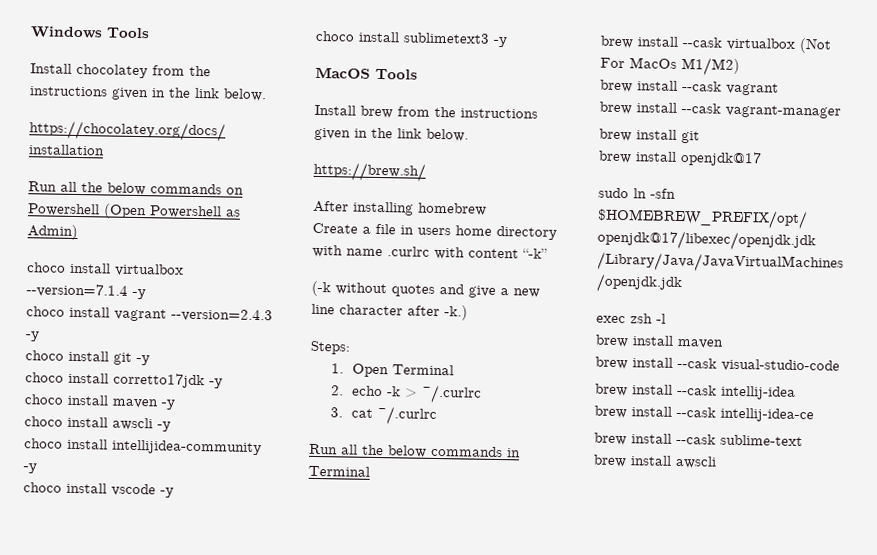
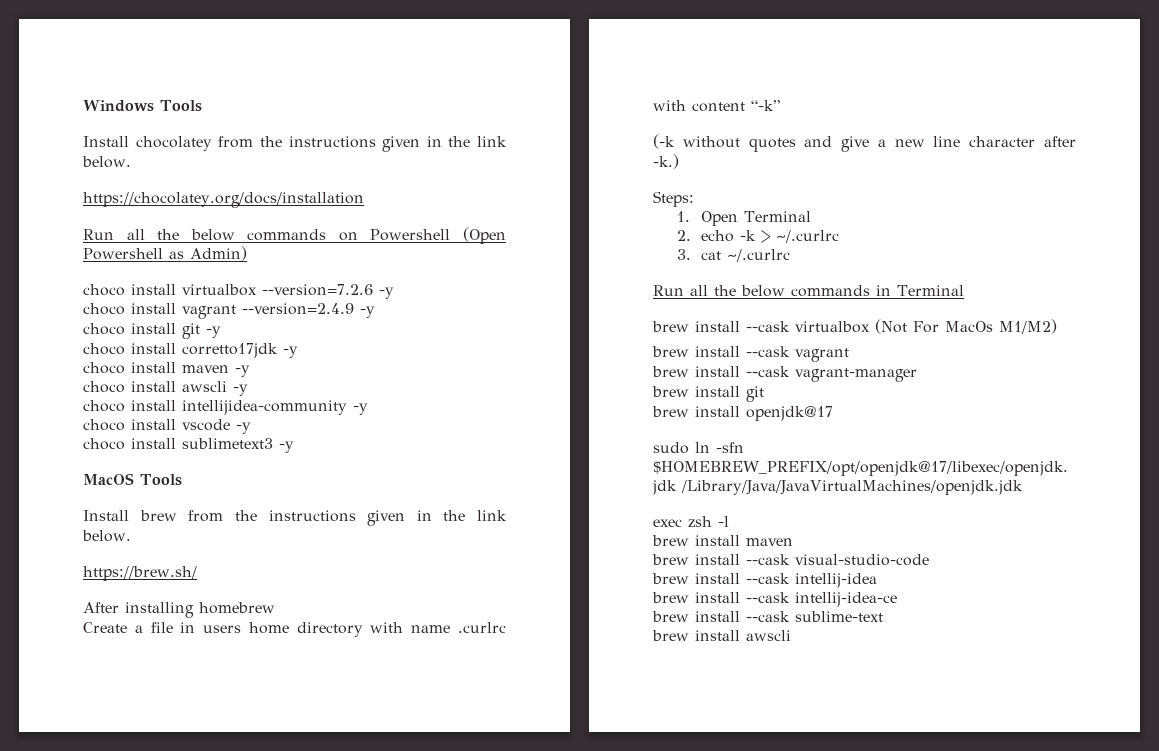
[26,283,128,298] --version=7.1.4 -> [262,284,373,296] --version=7.2.6
[171,308,273,323] --version=2.4.3 -> [242,303,354,315] --version=2.4.9

